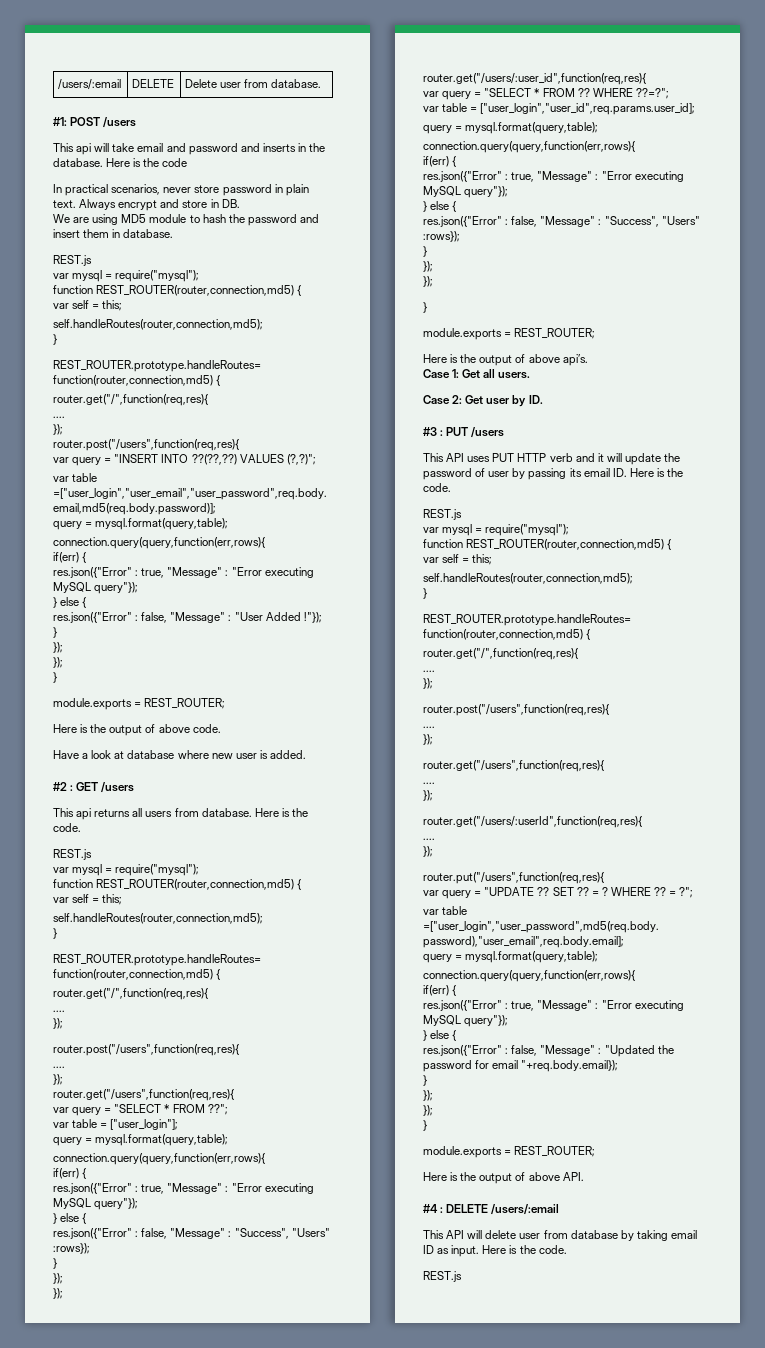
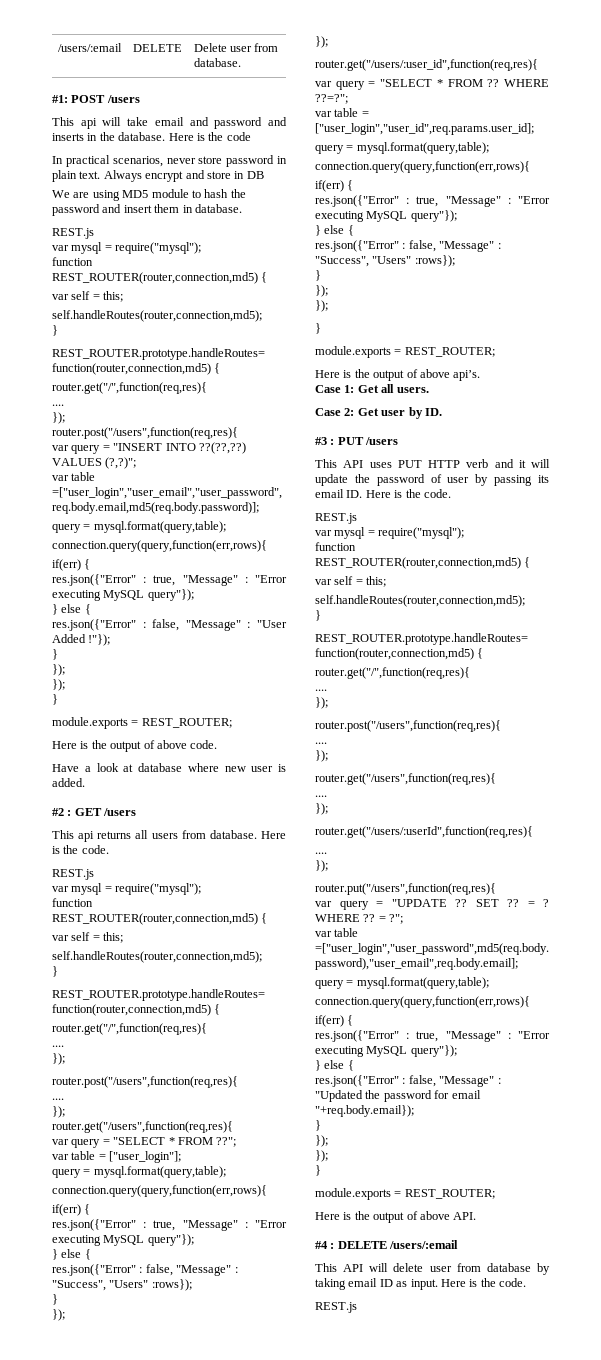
[221,199,240,208] DB. -> [246,171,264,179] DB

